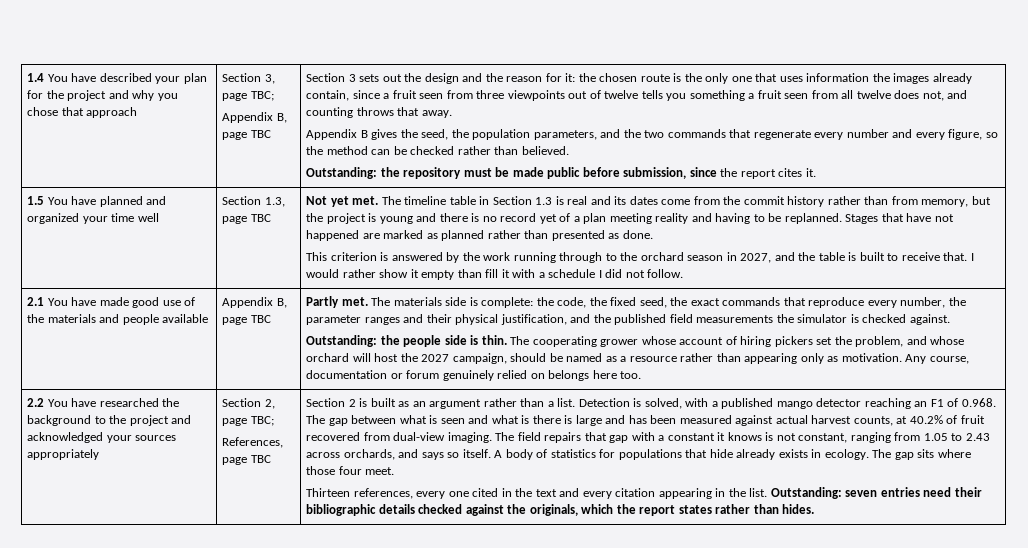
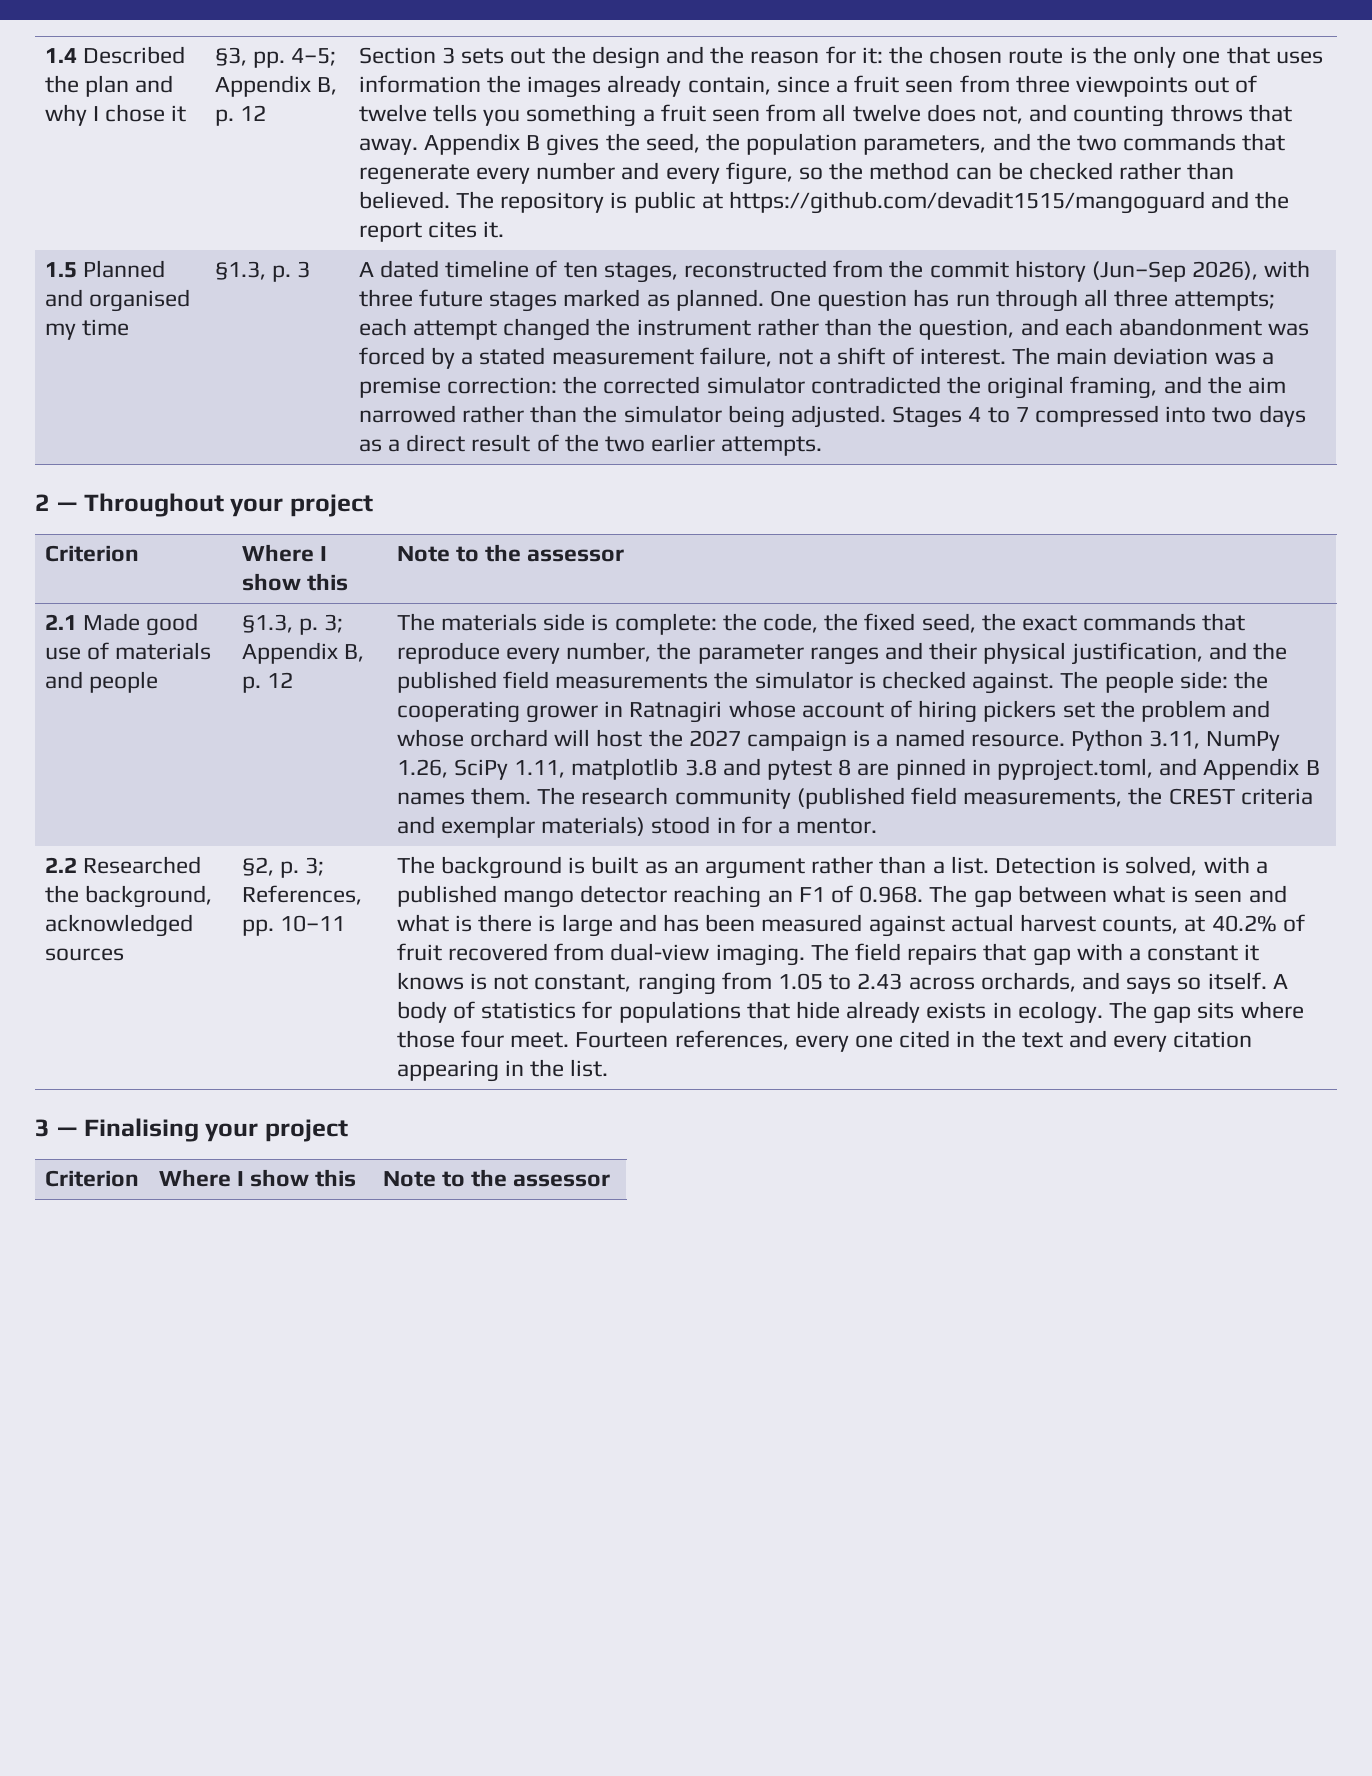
[47,73,207,84] [27,90,178,101] [27,107,138,118] [222,73,275,84] [222,91,274,101] [222,112,287,123] [222,130,271,140] You have described your plan for the project and why you chose that approach | Section 3, page TBC; // Appendix B, page TBC -> [82,46,185,64] [44,75,174,97] [44,104,187,126] [214,47,337,68] [214,75,337,97] [214,105,266,126] Described the plan and why I chose it | §3, pp. 4–5; Appendix B, p. 12
(452, 114) // -> (418, 146) none
[306,167,717,179] // Outstanding: the repository must be made public before submission, since -> [455,191,1250,214] The repository is public at https://github.com/devadit1515/mangoguard and
[47,196,167,207] [27,213,159,224] [222,196,285,207] [222,214,271,224] [306,196,991,207] [306,213,954,224] [306,230,653,241] [306,252,974,263] [306,269,684,280] [27,297,129,306] You have planned and organized your time well | Section 1.3, page TBC | Not yet met. The timeline table in Section 1.3 is real and its dates come from the commit history rather than from memory, but the project is young and there is no record yet of a plan meeting reality and having to be replanned. Stages that have not happened are marked as planned rather than presented as done. // This criterion is answered by the work running through to the orchard season in 2027, and the table is built to receive that. I would rather show it empty than fill it with a schedule I did not follow. // 2.1 You have made -> [82,260,165,278] [44,289,190,312] [44,319,129,340] [214,261,311,282] [358,260,1311,283] [358,289,1276,312] [358,318,1310,341] [358,347,1274,369] [358,376,1287,399] [358,405,1306,428] [358,434,823,456] [35,493,373,517] [44,545,139,562] [241,544,327,562] [241,573,348,591] [396,544,625,562] [44,613,140,631] Planned and organised my time | §1.3, p. 3 | A dated timeline of ten stages, reconstructed from the commit history (Jun–Sep 2026), with three future stages marked as planned. One question has run through all three attempts; each attempt changed the instrument rather than the question, and each abandonment was forced by a stated measurement failure, not a shift of interest. The main deviation was a premise correction: the corrected simulator contradicted the original framing, and the aim narrowed rather than the simulator being adjusted. Stages 4 to 7 compressed into two days as a direct result of the two earlier attempts. // 2 — Throughout your project // Criterion | Where I show this | Note to the assessor // 2.1 Made
[27,314,45,323] the -> (109, 651) none
[162,314,209,323] [222,297,287,308] [222,315,271,325] [306,296,368,308] available | Appendix B, page TBC | Partly met. -> [241,614,344,635] [241,642,364,664] [241,672,293,693] | §1.3, p. 3; Appendix B, p. 12 |
[306,335,639,347] // Outstanding: the people side is thin. The cooperating grower -> [1060,671,1269,693] [396,701,723,723] The people side: the cooperating grower in Ratnagiri
[855,336,904,347] problem, -> [1141,700,1227,722] problem
[452,353,969,364] [306,370,642,381] [27,398,180,407] [27,415,192,426] [27,432,177,443] [27,449,100,460] [222,398,275,409] [222,416,274,426] [222,437,284,448] [222,455,271,465] [306,398,356,407] campaign, should be named as a resource rather than appearing only as motivation. Any course, documentation or forum genuinely relied on belongs here too. // 2.2 You have researched the background to the project and acknowledged your sources appropriately | Section 2, page TBC; // References, page TBC | Section 2 -> [746,729,1281,752] [396,758,1320,781] [396,787,1313,809] [396,816,878,838] [44,856,201,874] [44,885,212,908] [44,914,193,937] [44,948,124,961] [241,857,325,878] [241,885,362,905] [241,915,345,936] [396,856,562,879] campaign is a named resource. Python 3.11, NumPy 1.26, SciPy 1.11, matplotlib 3.8 and pytest 8 are pinned in pyproject.toml, and Appendix B names them. The research community (published field measurements, the CREST criteria and exemplar materials) stood in for a mentor. // 2.2 Researched the background, acknowledged sources | §2, p. 3; References, pp. 10–11 | The background
[306,488,351,497] // Thirteen -> [575,1032,669,1048] Fourteen
[770,487,982,499] [306,504,815,516] Outstanding: seven entries need their bibliographic details checked against the originals, which the report states rather than hides. -> [35,1118,348,1142] [44,1170,139,1187] [158,1169,357,1187] [382,1169,611,1187] // 3 — Finalising your project // Criterion | Where I show this | Note to the assessor

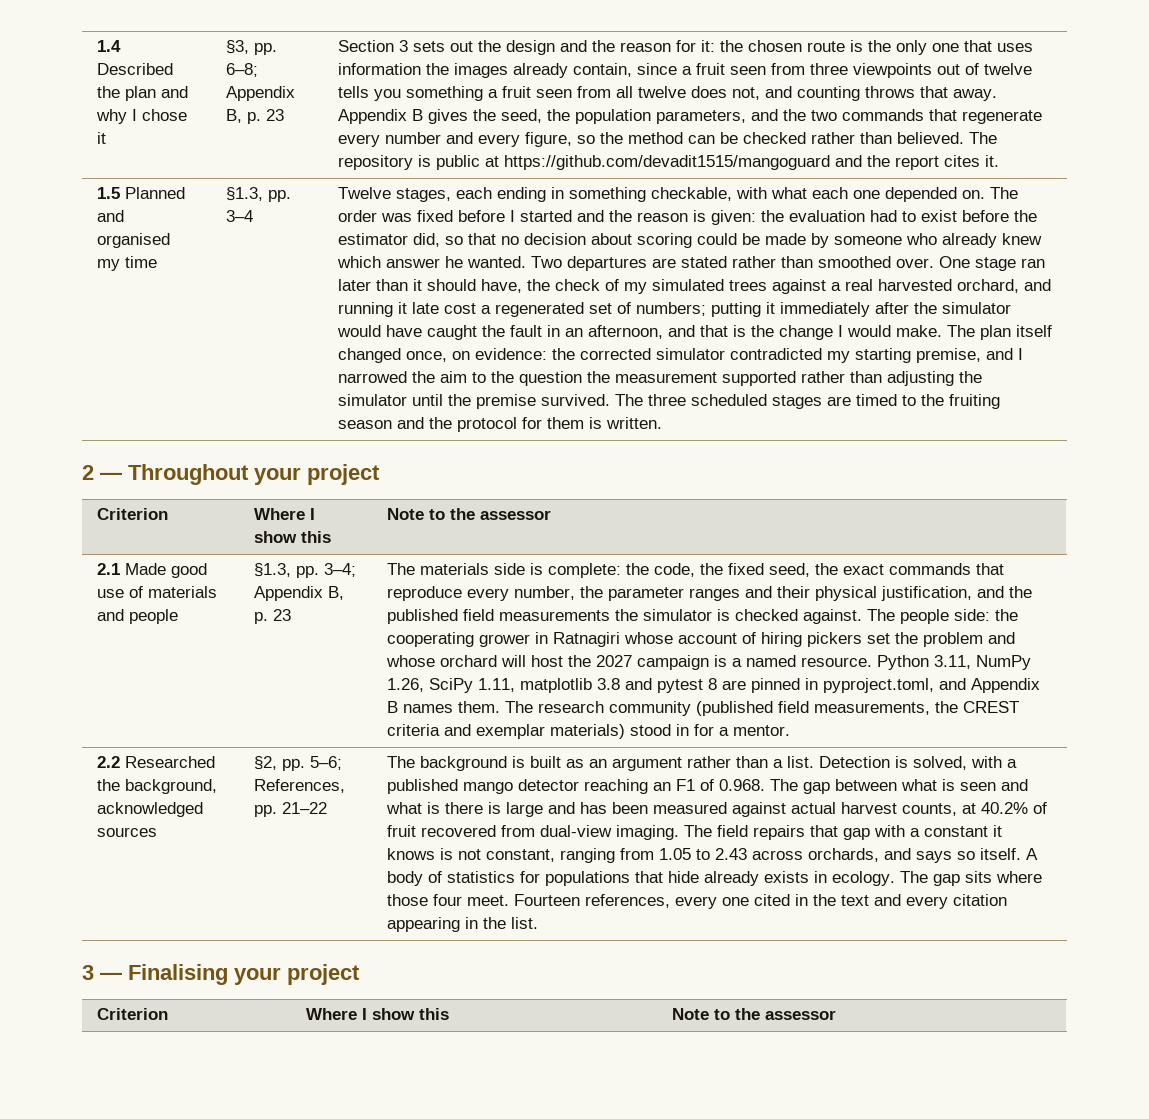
[291,48,337,66] [214,75,337,97] [214,105,266,126] 4–5; Appendix B, p. 12 -> [225,63,258,77] [225,86,295,101] [225,109,284,124] 6–8; Appendix B, p. 23
[271,261,311,282] [358,260,1311,283] [358,289,1276,312] [358,318,1310,341] [358,347,1274,369] [358,376,1287,399] [358,405,1306,428] [358,434,823,456] p. 3 | A dated timeline of ten stages, reconstructed from the commit history (Jun–Sep 2026), with three future stages marked as planned. One question has run through all three attempts; each attempt changed the instrument rather than the question, and each abandonment was forced by a stated measurement failure, not a shift of interest. The main deviation was a premise correction: the corrected simulator contradicted the original framing, and the aim narrowed rather than the simulator being adjusted. Stages 4 to 7 compressed into two days as a direct result of the two earlier attempts. -> [267,190,291,202] [225,210,253,222] [337,187,1018,202] [337,210,1037,225] [337,233,1042,248] [336,256,1045,271] [337,279,1051,294] [337,302,1011,317] [336,325,1052,340] [337,348,1023,363] [337,371,982,386] [337,394,1000,409] [337,417,662,432] pp. 3–4 | Twelve stages, each ending in something checkable, with what each one depended on. The order was fixed before I started and the reason is given: the evaluation had to exist before the estimator did, so that no decision about scoring could be made by someone who already knew which answer he wanted. Two departures are stated rather than smoothed over. One stage ran later than it should have, the check of my simulated trees against a real harvested orchard, and running it late cost a regenerated set of numbers; putting it immediately after the simulator would have caught the fault in an afternoon, and that is the change I would make. The plan itself changed once, on evidence: the corrected simulator contradicted my starting premise, and I narrowed the aim to the question the measurement supported rather than adjusting the simulator until the premise survived. The three scheduled stages are timed to the fruiting season and the protocol for them is written.
[298,614,344,635] [241,642,364,664] [241,672,293,693] p. 3; Appendix B, p. 12 -> [295,563,356,578] [253,586,344,601] [253,609,291,624] pp. 3–4; Appendix B, p. 23
[279,857,325,878] p. 3; -> [281,756,342,771] pp. 5–6;
[279,915,345,932] 10–11 -> [281,802,327,814] 21–22

